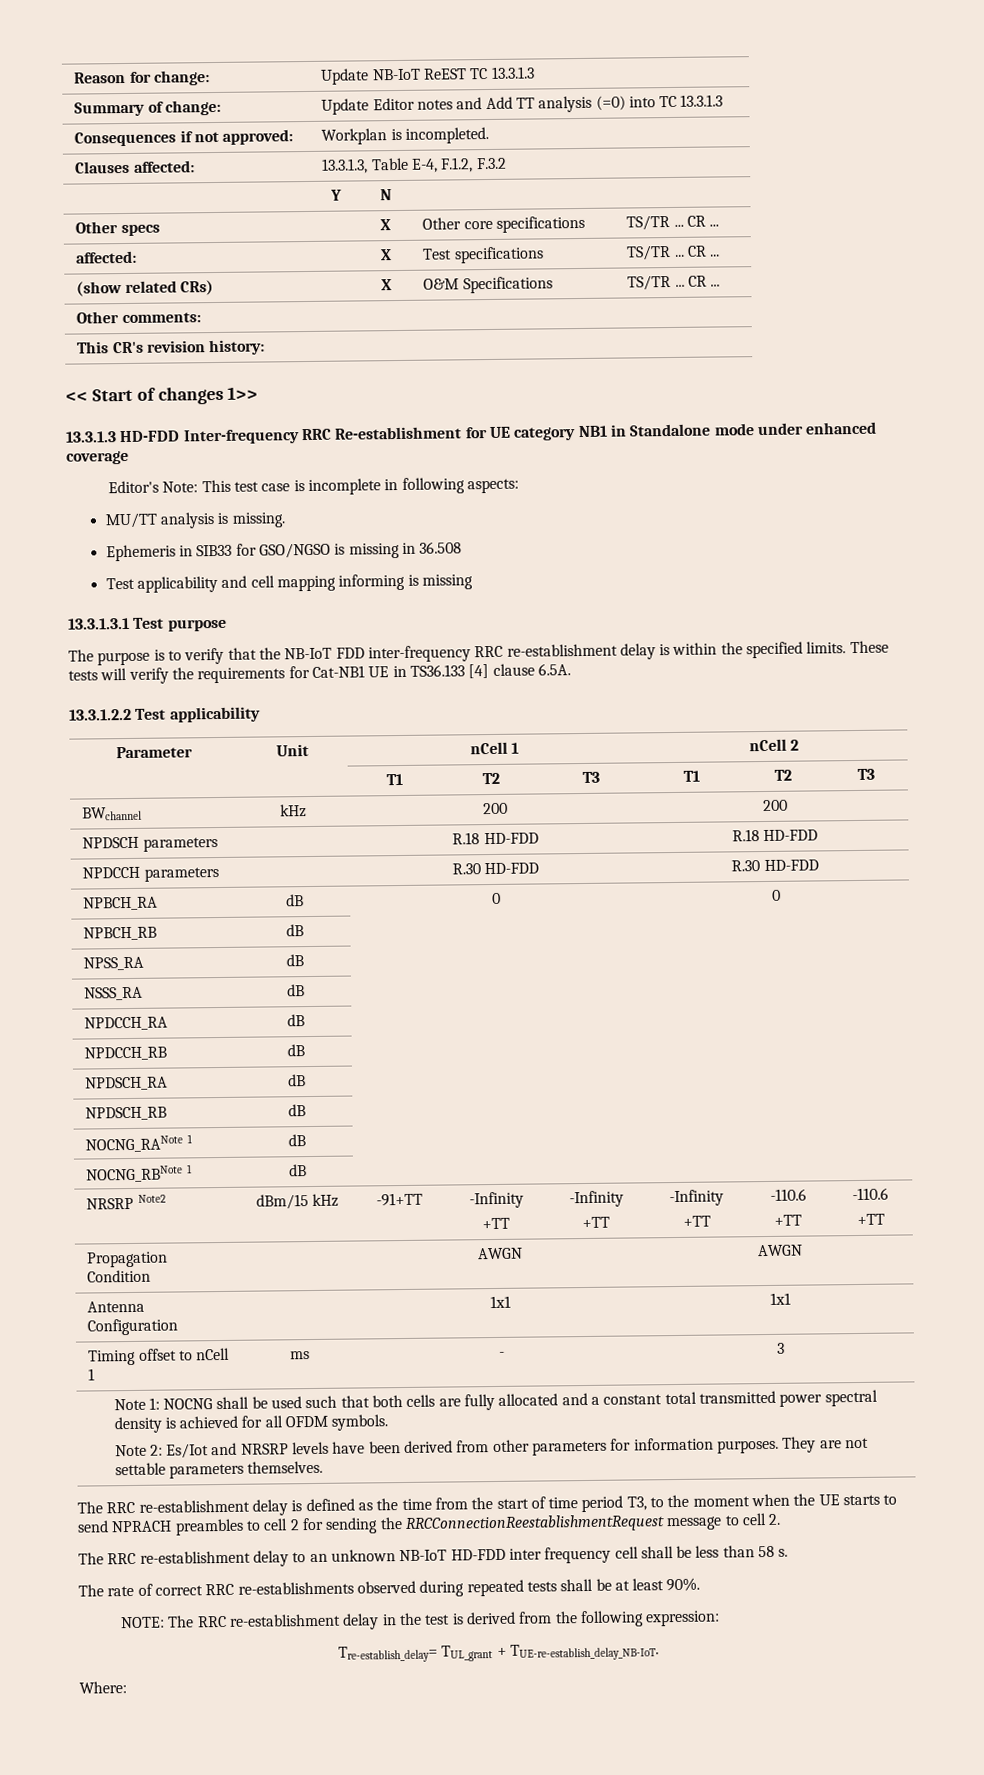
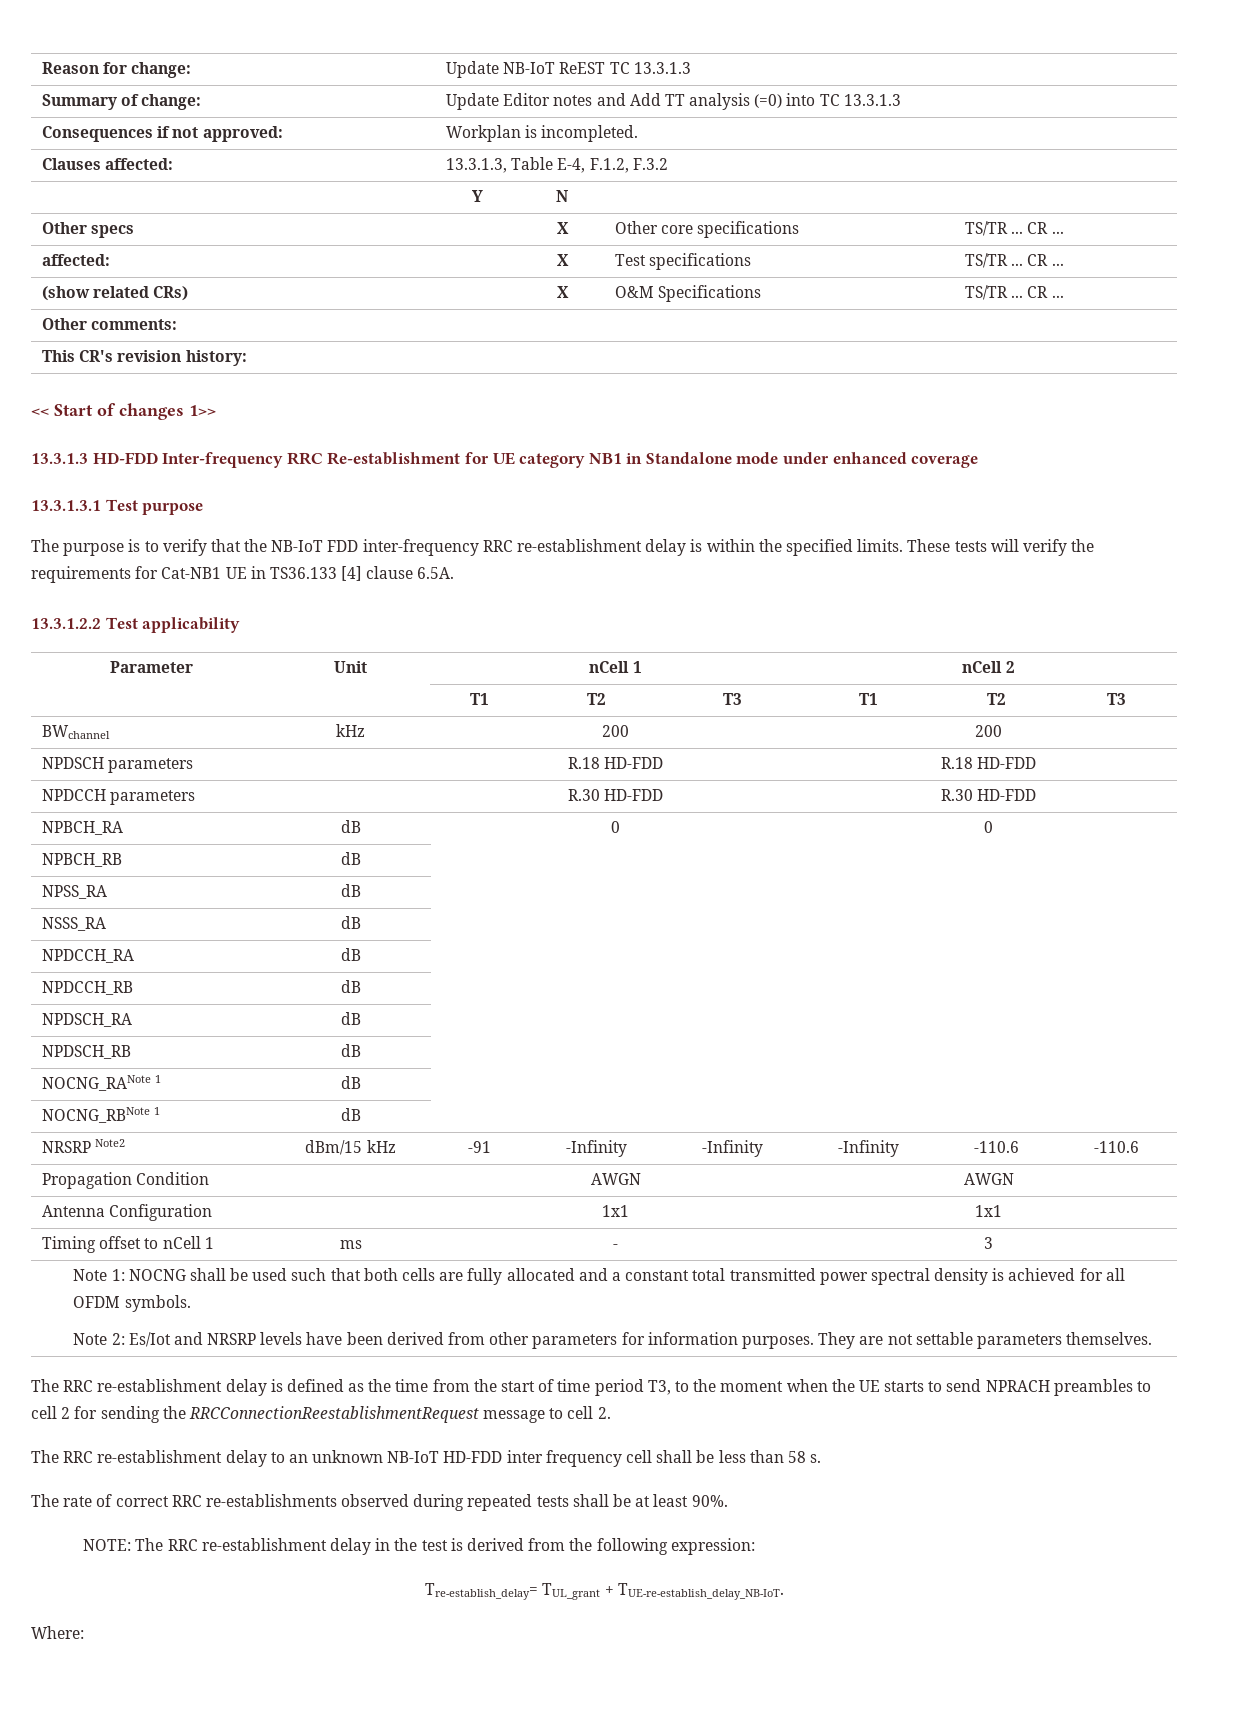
[108,477,519,496] [104,512,286,529] [105,541,463,562] [105,573,473,593] // Editor's Note: This test case is incomplete in following aspects: // MU/TT analysis is missing. // Ephemeris in SIB33 for GSO/NGSO is missing in 36.508 // Test applicability and cell mapping informing is missing -> (979, 461) none
[376,1192,423,1207] [468,1191,524,1209] [482,1217,510,1230] [568,1190,624,1208] [582,1216,610,1229] [669,1189,724,1207] [682,1215,711,1227] [769,1188,807,1201] [774,1214,802,1226] [852,1187,889,1201] [856,1213,885,1226] -91+TT | -Infinity // +TT | -Infinity // +TT | -Infinity // +TT | -110.6 // +TT | -110.6 // +TT -> [468,1141,491,1153] [566,1140,627,1157] [702,1140,763,1157] [838,1140,899,1157] [974,1141,1019,1153] [1094,1141,1139,1153] -91 | -Infinity | -Infinity | -Infinity | -110.6 | -110.6

